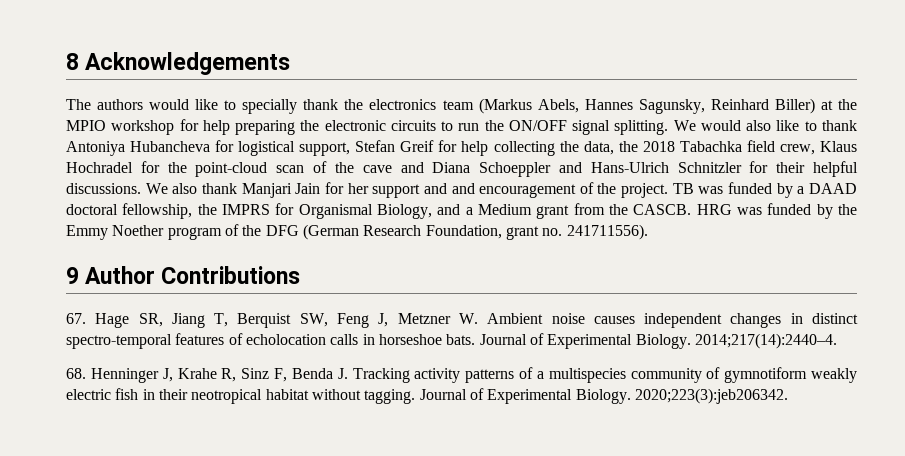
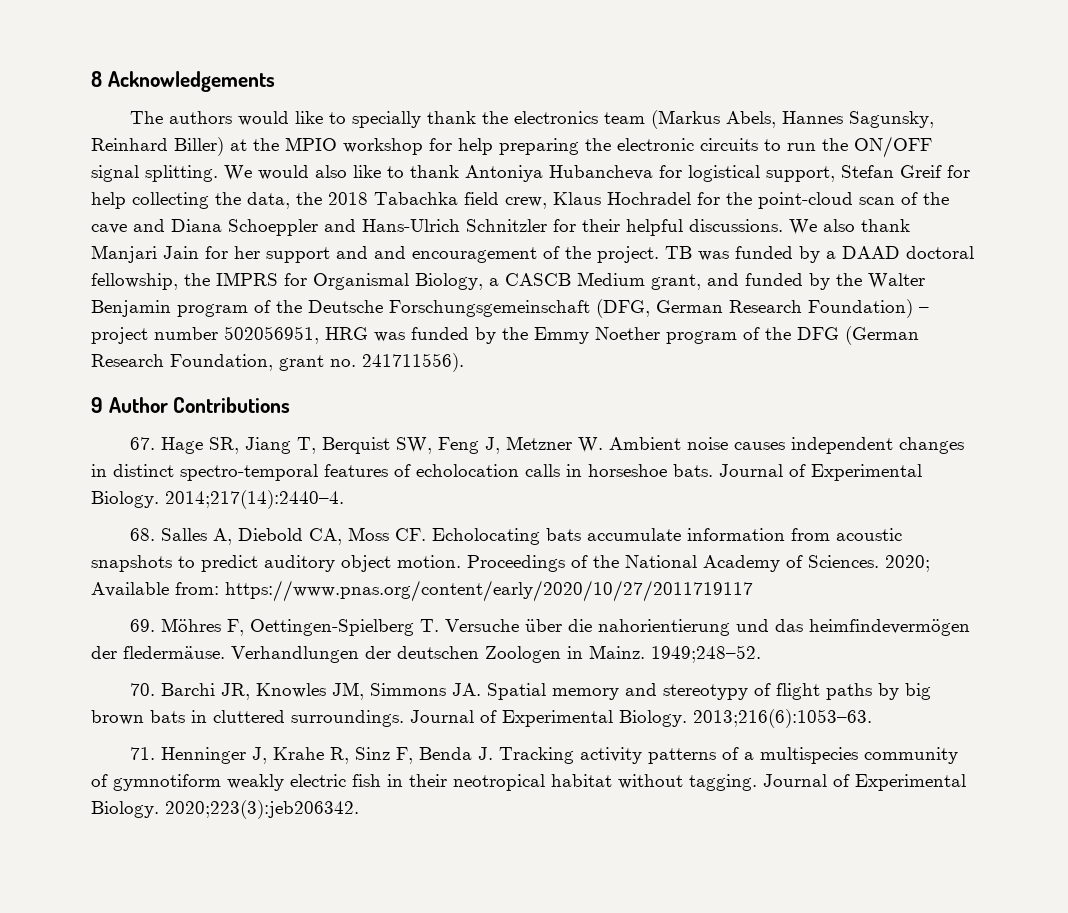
[437,203,692,219] and a Medium grant from the CASCB. -> [489,272,925,290] [91,299,929,318] [91,326,319,344] a CASCB Medium grant, and funded by the Walter Benjamin program of the Deutsche Forschungsgemeinschaft (DFG, German Research Foundation) – project number 502056951,
(86, 373) none -> [160,527,902,545] [91,555,930,572] [91,580,753,602] [129,618,970,636] [91,645,761,663] [129,682,931,700] [91,709,872,728] [129,747,155,760] Salles A, Diebold CA, Moss CF. Echolocating bats accumulate information from acoustic snapshots to predict auditory object motion. Proceedings of the National Academy of Sciences. 2020; Available from: https://www.pnas.org/content/early/2020/10/27/2011719117 // 69. Möhres F, Oettingen-Spielberg T. Versuche über die nahorientierung und das heimfindevermögen der fledermäuse. Verhandlungen der deutschen Zoologen in Mainz. 1949;248–52. // 70. Barchi JR, Knowles JM, Simmons JA. Spatial memory and stereotypy of flight paths by big brown bats in cluttered surroundings. Journal of Experimental Biology. 2013;216(6):1053–63. // 71.

